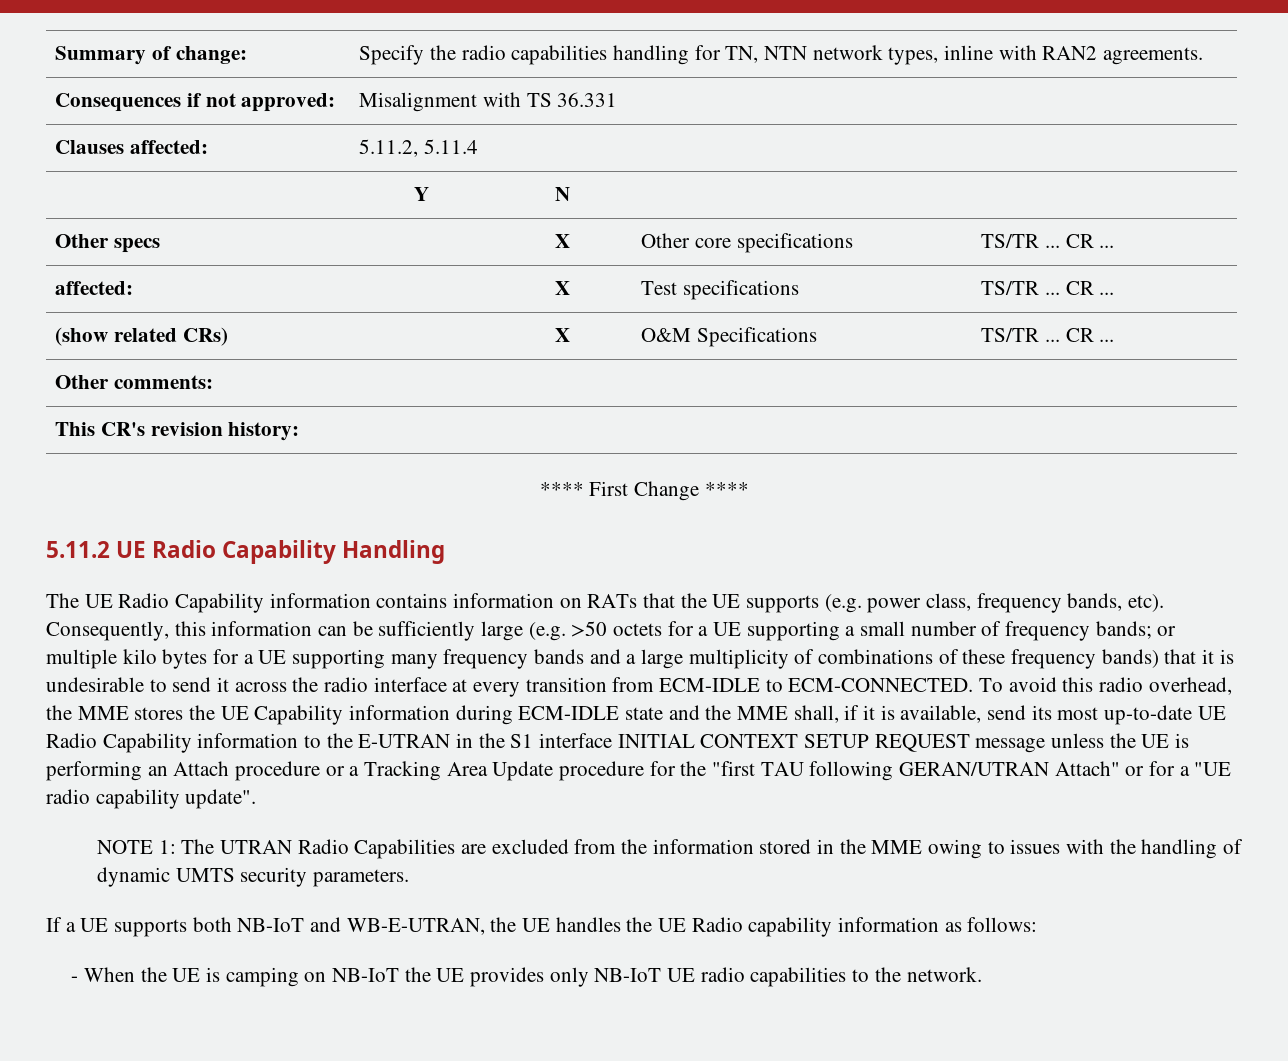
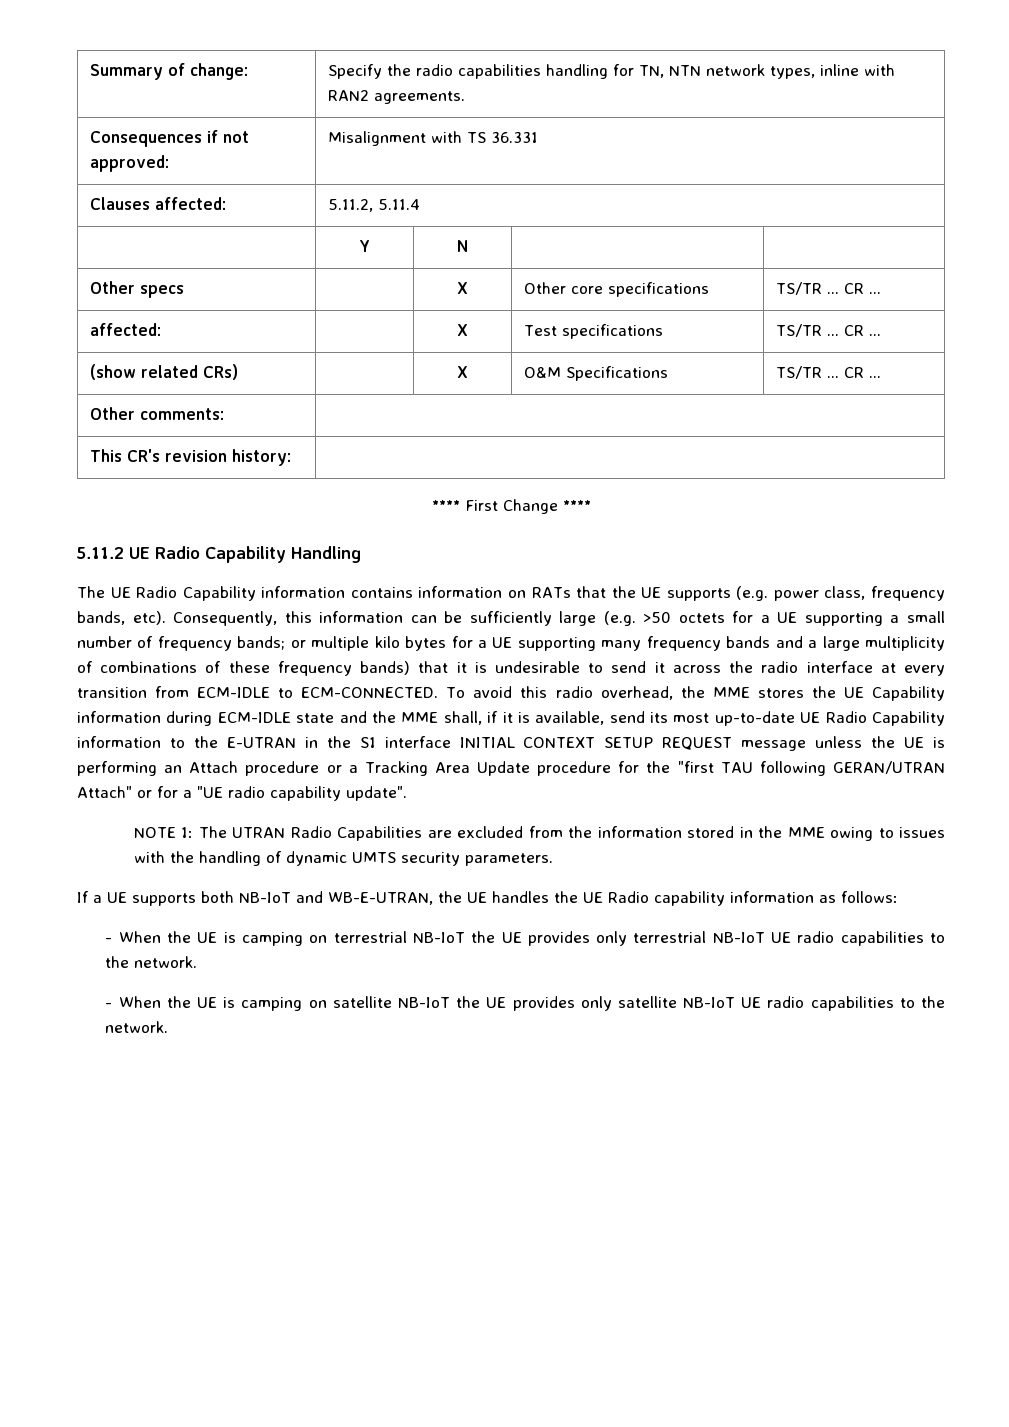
[332,967,982,987] NB-IoT the UE provides only NB-IoT UE radio capabilities to the network. -> [333,931,946,946] [105,956,198,968] [105,996,946,1011] [105,1021,169,1033] terrestrial NB-IoT the UE provides only terrestrial NB-IoT UE radio capabilities to the network. // - When the UE is camping on satellite NB-IoT the UE provides only satellite NB-IoT UE radio capabilities to the network.

